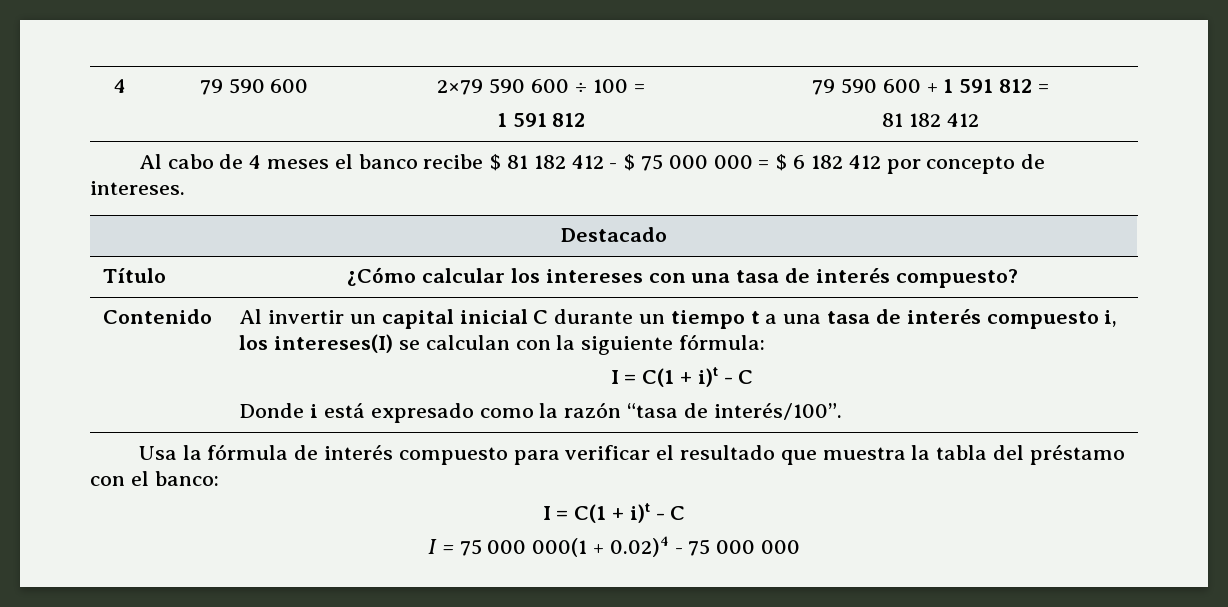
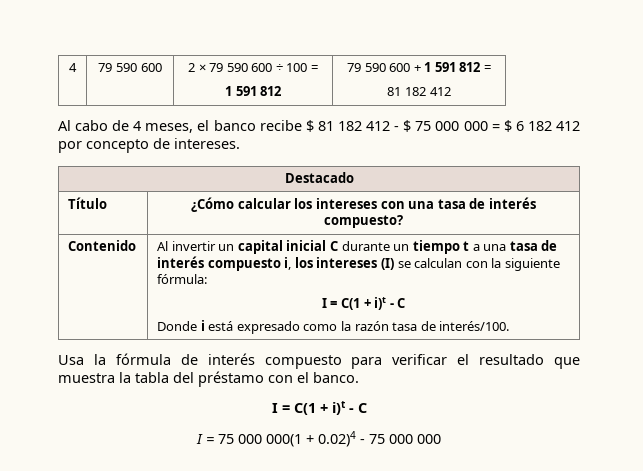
[437,79,484,95] 2×79 -> [188,63,224,72] 2 × 79
[267,159,330,169] meses -> [145,123,194,133] meses,
[274,334,394,353] intereses(I) -> [316,257,394,270] intereses (I)
[627,403,842,420] “tasa de interés/100”. -> [392,321,510,331] tasa de interés/100.
[154,471,219,486] banco: -> [313,372,359,383] banco.

